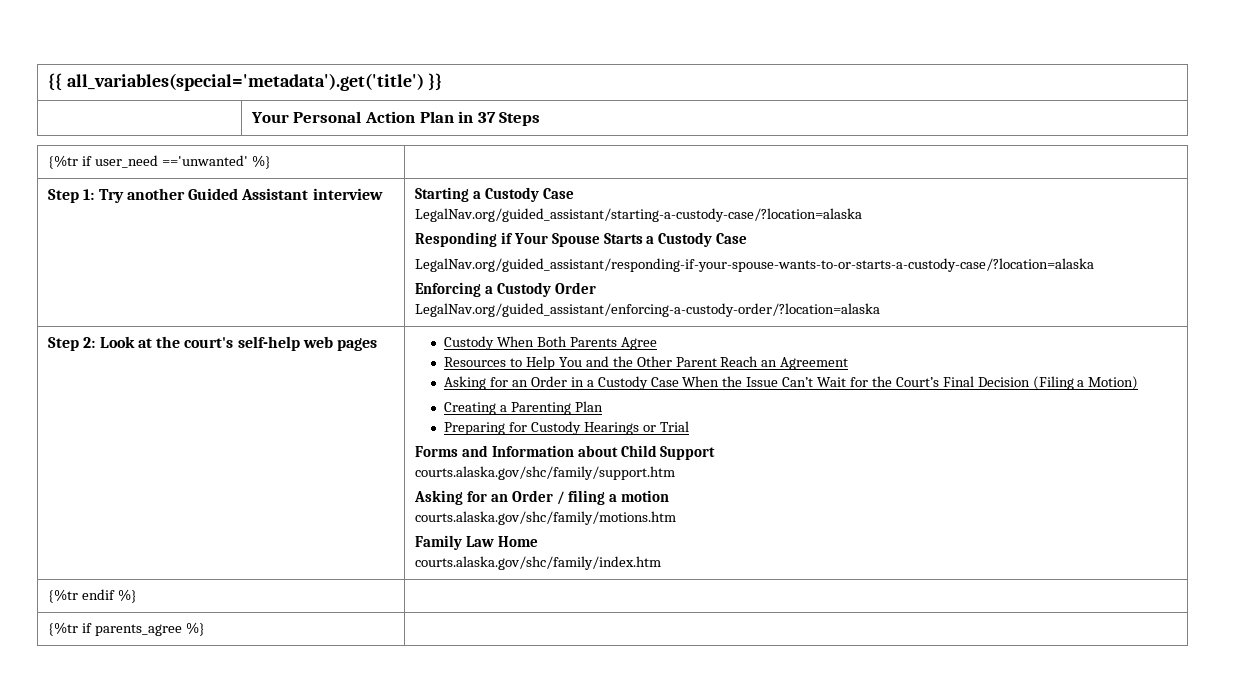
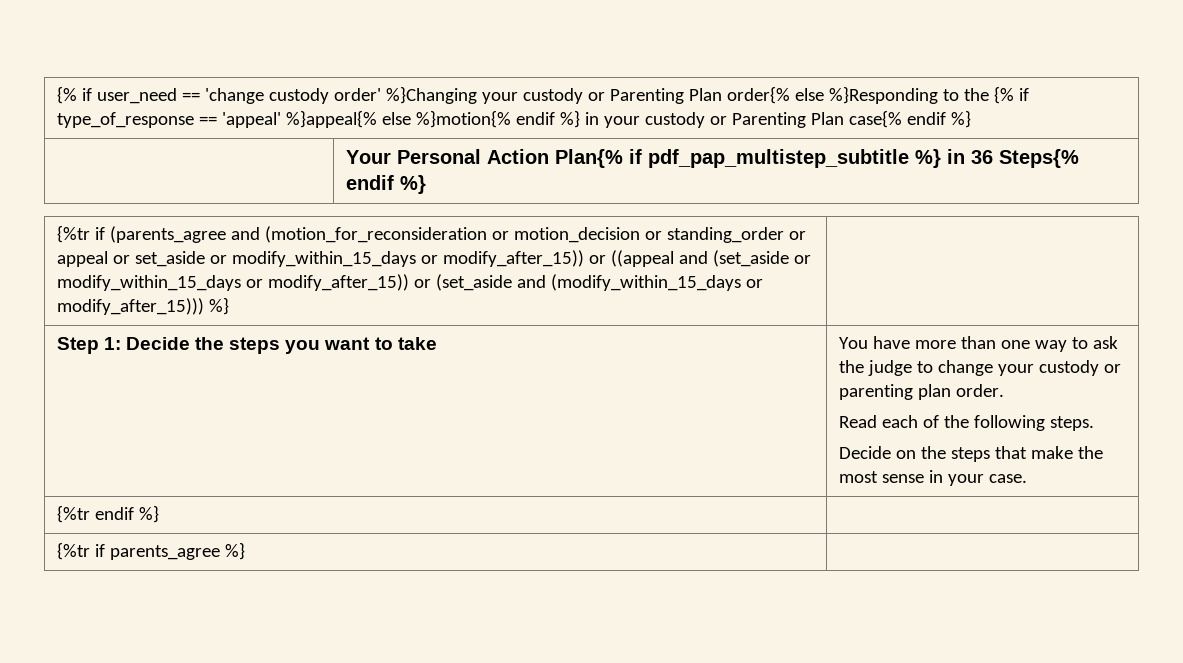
[47,73,443,91] [250,111,541,126] [47,155,271,169] [47,188,383,203] [414,187,574,202] [414,208,862,222] [414,232,748,247] [414,258,1094,272] [414,282,596,297] [414,303,880,317] [47,336,378,351] [444,336,657,350] [444,356,849,370] [444,376,1139,390] [444,401,603,415] [444,421,689,435] [414,445,716,460] [414,466,675,480] [413,490,670,505] [414,511,676,525] [414,535,538,550] [414,556,661,570] {{ all_variables(special='metadata').get('title') }} // | Your Personal Action Plan in 37 Steps // {%tr if user_need =='unwanted' %} | // Step 1: Try another Guided Assistant interview | Starting a Custody Case // LegalNav.org/guided_assistant/starting-a-custody-case/?location=alaska // Responding if Your Spouse Starts a Custody Case // LegalNav.org/guided_assistant/responding-if-your-spouse-wants-to-or-starts-a-custody-case/?location=alaska // Enforcing a Custody Order // LegalNav.org/guided_assistant/enforcing-a-custody-order/?location=alaska // Step 2: Look at the court's self-help web pages | Custody When Both Parents Agree // Resources to Help You and the Other Parent Reach an Agreement // Asking for an Order in a Custody Case When the Issue Can’t Wait for the Court’s Final Decision (Filing a Motion) // Creating a Parenting Plan // Preparing for Custody Hearings or Trial // Forms and Information about Child Support // courts.alaska.gov/shc/family/support.htm // Asking for an Order / filing a motion // courts.alaska.gov/shc/family/motions.htm // Family Law Home // courts.alaska.gov/shc/family/index.htm -> [56,86,1029,104] [56,110,971,128] [345,149,1079,168] [345,175,426,194] [56,225,806,243] [56,250,811,267] [56,274,763,291] [56,297,229,315] [56,337,437,354] [838,336,1118,352] [838,360,1121,376] [838,384,1004,400] [838,415,1094,431] [838,446,1103,462] [838,470,1027,486] {% if user_need == 'change custody order' %}Changing your custody or Parenting Plan order{% else %}Responding to the {% if type_of_response == 'appeal' %}appeal{% else %}motion{% endif %} in your custody or Parenting Plan case{% endif %} // | Your Personal Action Plan{% if pdf_pap_multistep_subtitle %} in 36 Steps{% endif %} // {%tr if (parents_agree and (motion_for_reconsideration or motion_decision or standing_order or appeal or set_aside or modify_within_15_days or modify_after_15)) or ((appeal and (set_aside or modify_within_15_days or modify_after_15)) or (set_aside and (modify_within_15_days or modify_after_15))) %} | // Step 1: Decide the steps you want to take | You have more than one way to ask the judge to change your custody or parenting plan order. // Read each of the following steps. // Decide on the steps that make the most sense in your case.

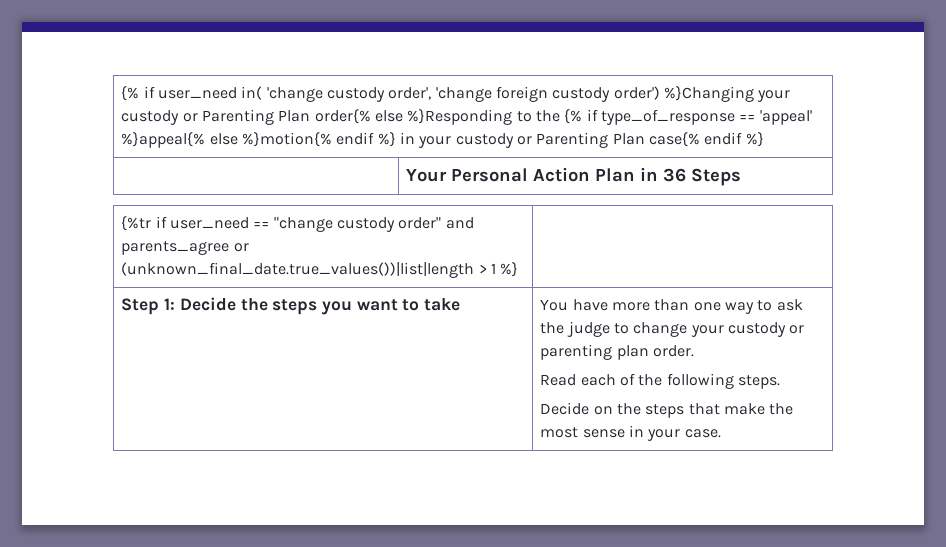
[181,92,200,101] == -> [241,86,263,100] in(
[333,88,381,101] order' -> [388,86,660,102] order', 'change foreign custody order')
[554,149,1079,168] [345,175,426,194] [56,225,806,243] [56,250,811,267] [56,274,763,291] [56,298,204,315] Plan{% if pdf_pap_multistep_subtitle %} in 36 Steps{% endif %} // {%tr if (parents_agree and (motion_for_reconsideration or motion_decision or standing_order or appeal or set_aside or modify_within_15_days or modify_after_15)) or ((appeal and (set_aside or modify_within_15_days or modify_after_15)) or (set_aside and (modify_within_15_days or modify_after_15))) -> [595,167,742,186] [121,216,474,232] [121,241,249,255] [121,262,497,278] Plan in 36 Steps // {%tr if user_need == "change custody order" and parents_agree or (unknown_final_date.true_values())|list|length > 1
[56,505,159,523] [56,542,245,560] // {%tr endif %} | // {%tr if parents_agree %} | -> (721, 433) none

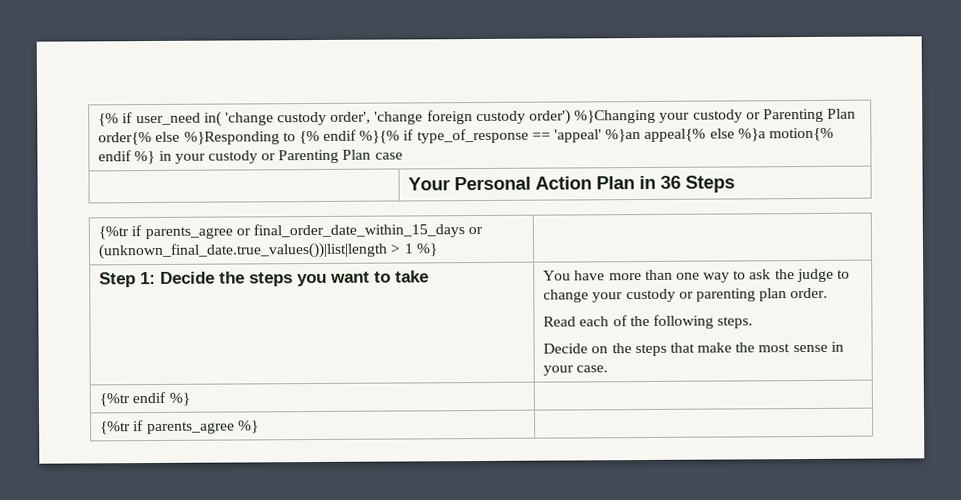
[535,109,583,124] the {% -> [298,129,401,145] {% endif %}{%
[121,132,333,148] %}appeal{% else %}motion{% -> [605,127,834,143] %}an appeal{% else %}a motion{%
[648,132,764,147] case{% endif %} -> [374,152,403,160] case
[170,217,474,232] [121,241,230,255] user_need == "change custody order" and parents_agree -> [144,223,465,240] parents_agree or final_order_date_within_15_days
(721, 433) none -> [99,391,190,407] [100,420,259,435] // {%tr endif %} | // {%tr if parents_agree %} |

